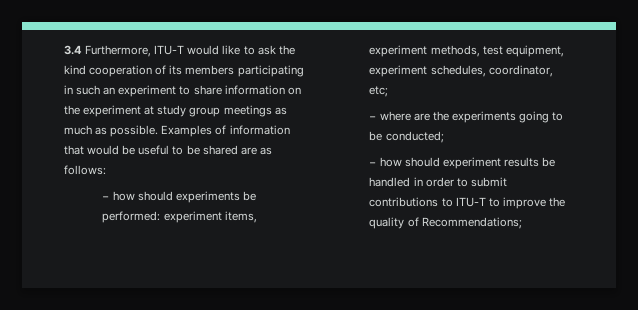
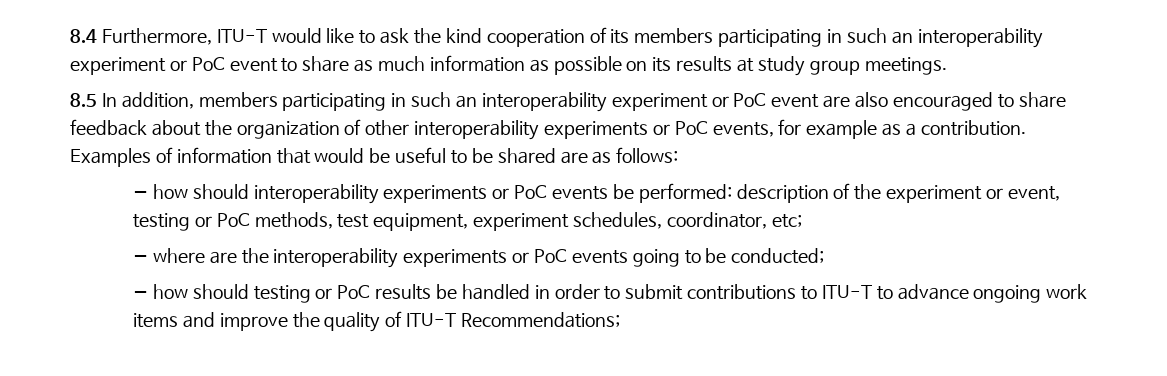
[64,45,82,55] 3.4 -> [70,29,97,43] 8.4
[118,85,301,97] [64,105,287,117] [64,125,159,137] experiment to share information on the experiment at study group meetings as much as possible. -> [917,28,1043,48] [70,55,947,76] [70,92,1066,112] [70,119,1026,140] interoperability experiment or PoC event to share as much information as possible on its results at study group meetings. // 8.5 In addition, members participating in such an interoperability experiment or PoC event are also encouraged to share feedback about the organization of other interoperability experiments or PoC events, for example as a contribution.
[175,191,256,203] [102,211,257,223] [369,45,428,57] experiments be performed: experiment items, experiment -> [253,183,1060,204] [133,213,250,231] interoperability experiments or PoC events be performed: description of the experiment or event, testing or PoC
[451,111,516,123] experiments -> [273,248,628,268] interoperability experiments or PoC events
[442,157,501,169] experiment -> [253,285,371,303] testing or PoC
(500, 202) none -> [897,284,1088,303] [133,312,215,328] advance ongoing work items and
(419, 222) none -> [406,313,457,327] ITU-T

